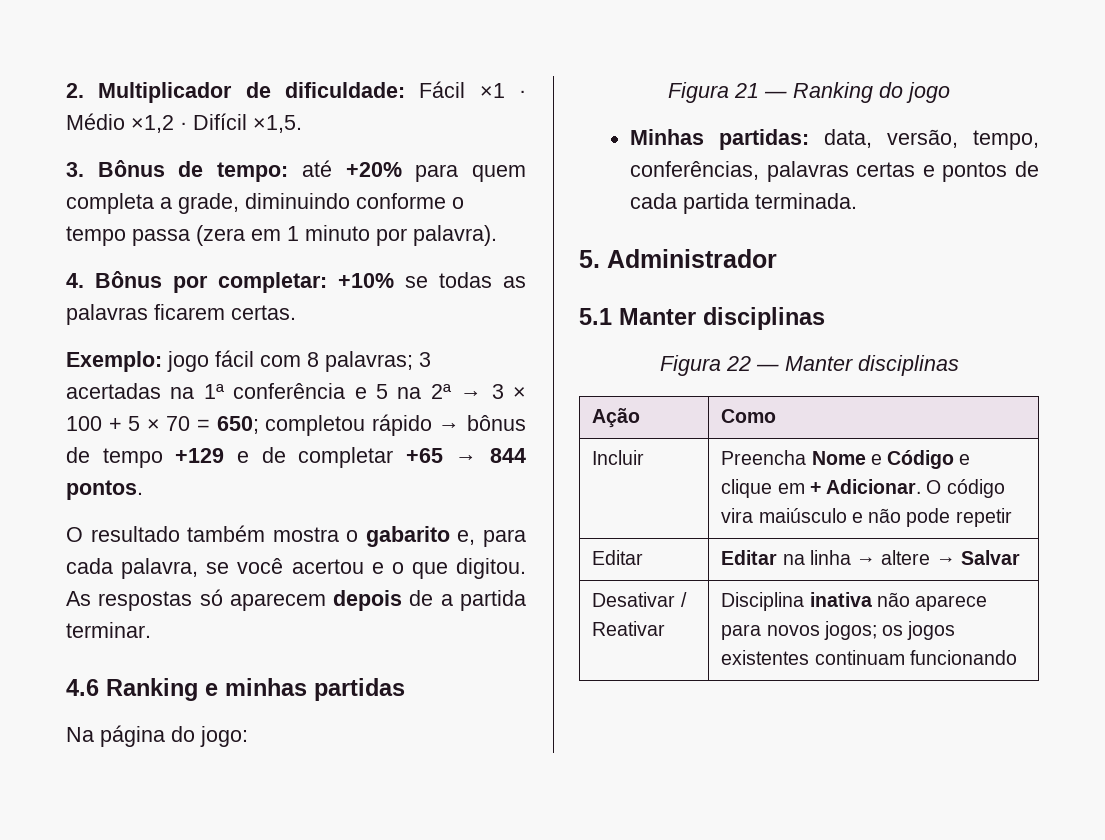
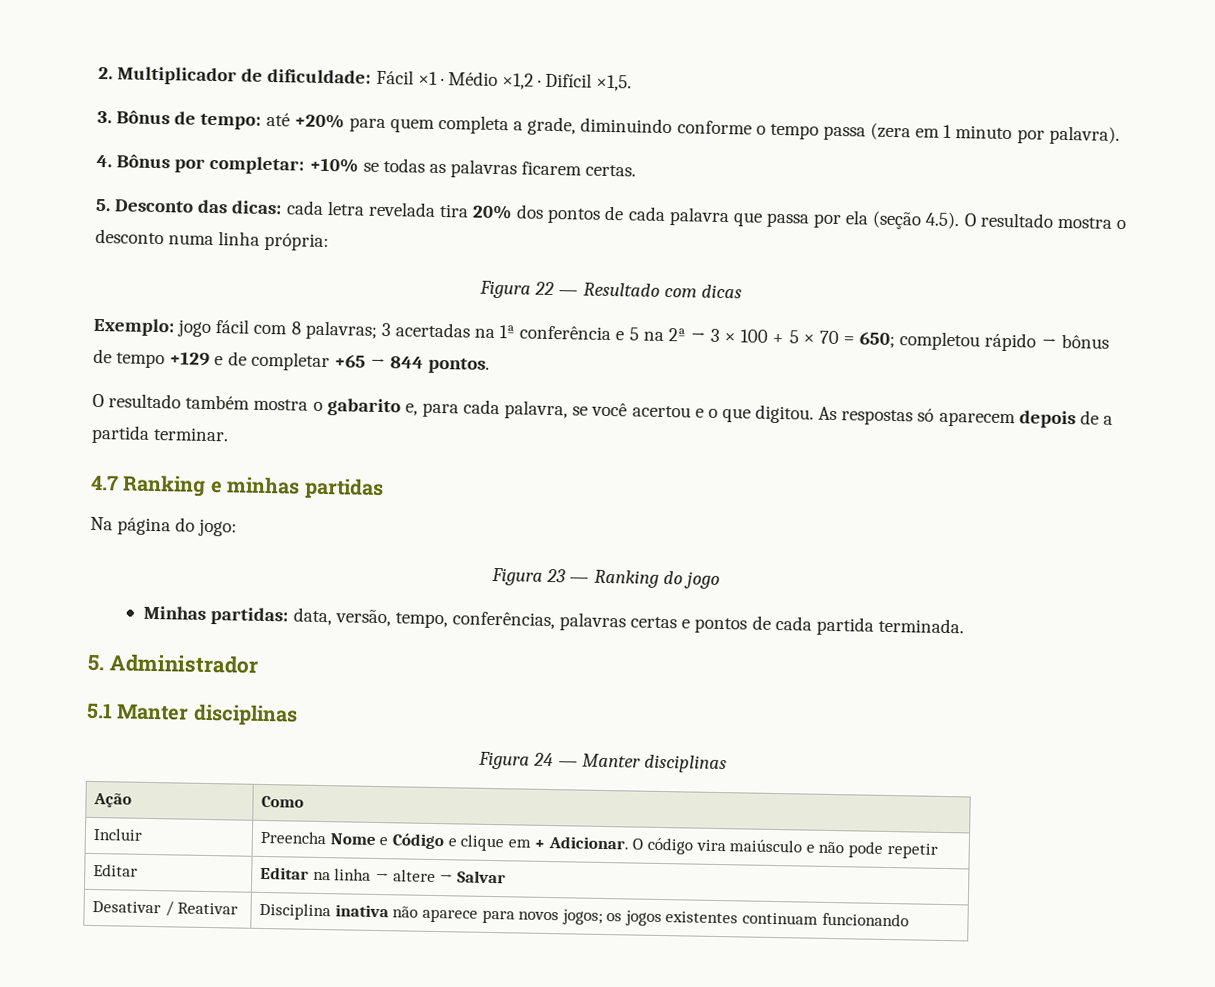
(296, 312) none -> [95,198,1126,230] [95,228,330,252] [479,280,742,299] // 5. Desconto das dicas: cada letra revelada tira 20% dos pontos de cada palavra que passa por ela (seção 4.5). O resultado mostra o desconto numa linha própria: // Figura 22 — Resultado com dicas
[66,679,99,696] 4.6 -> [90,474,119,491] 4.7
[734,83,759,98] 21 -> [546,568,567,583] 23
[725,356,751,371] 22 -> [533,752,554,767] 24

